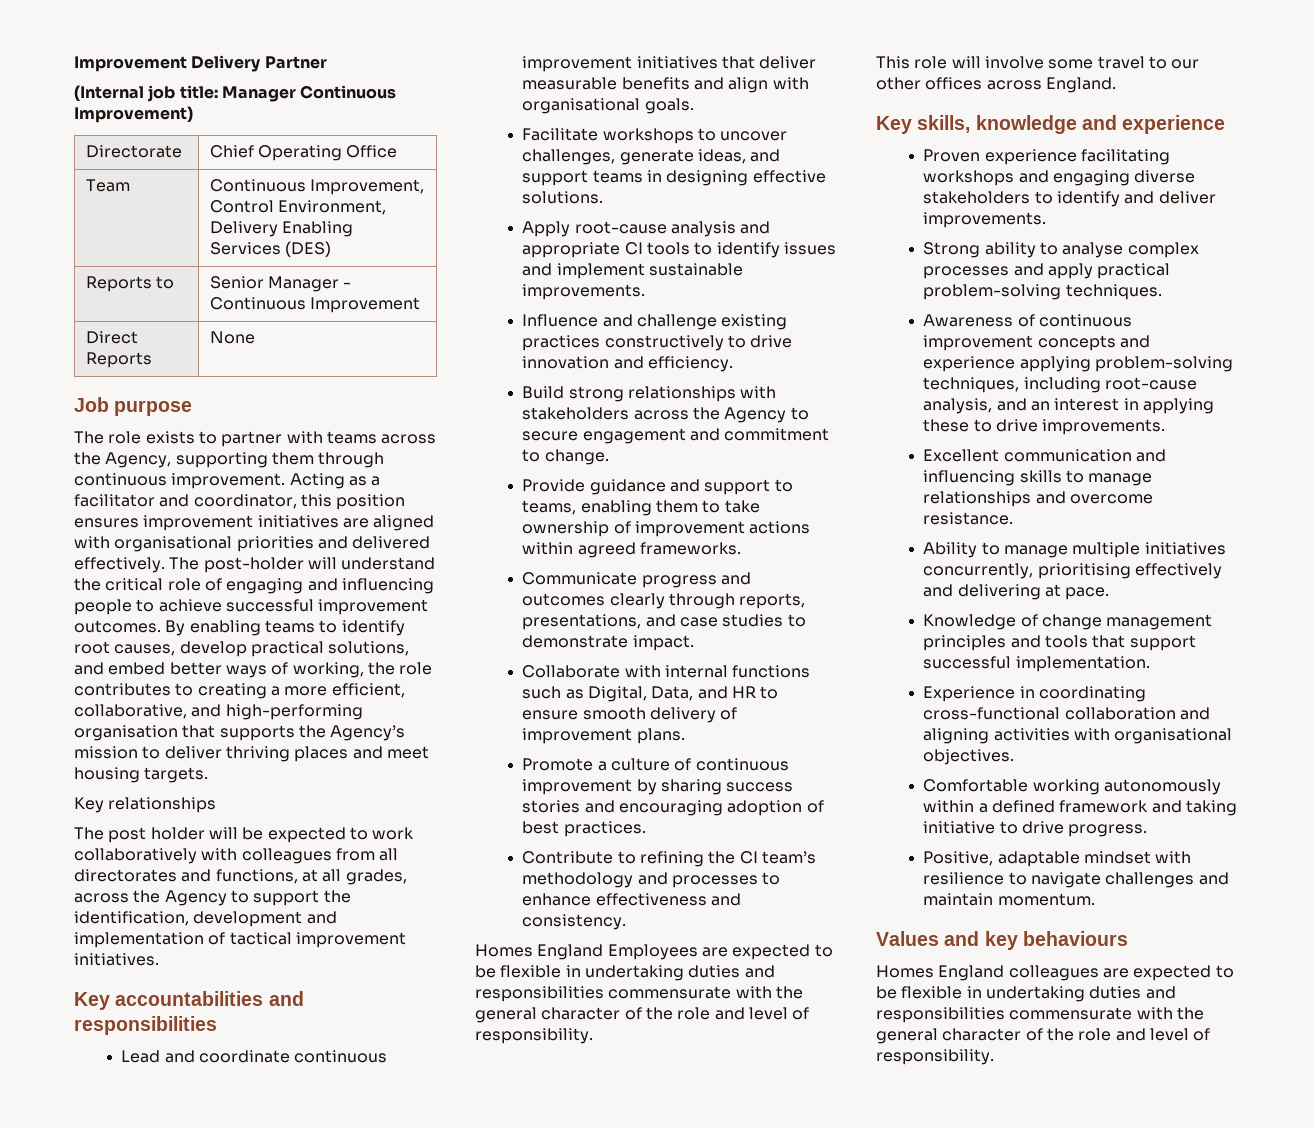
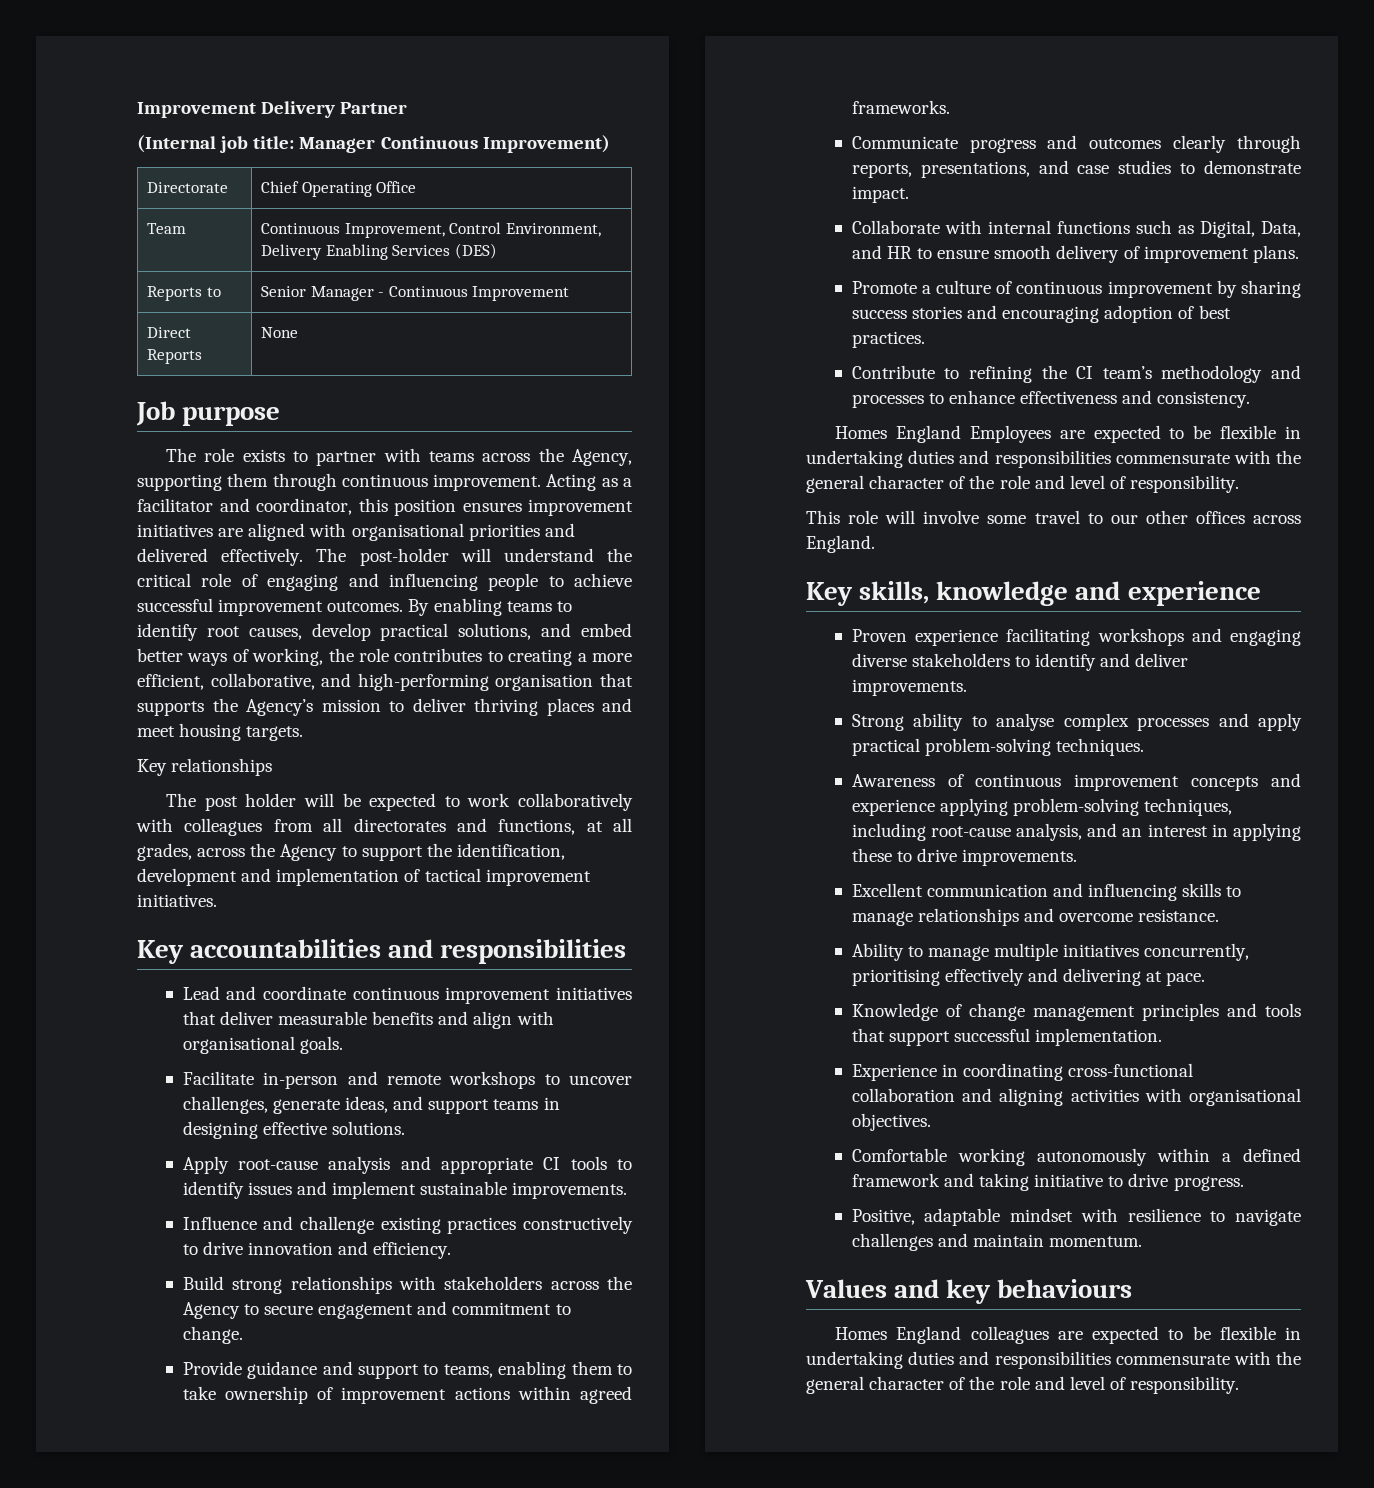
(599, 134) none -> [263,1071,441,1089] in-person and remote

